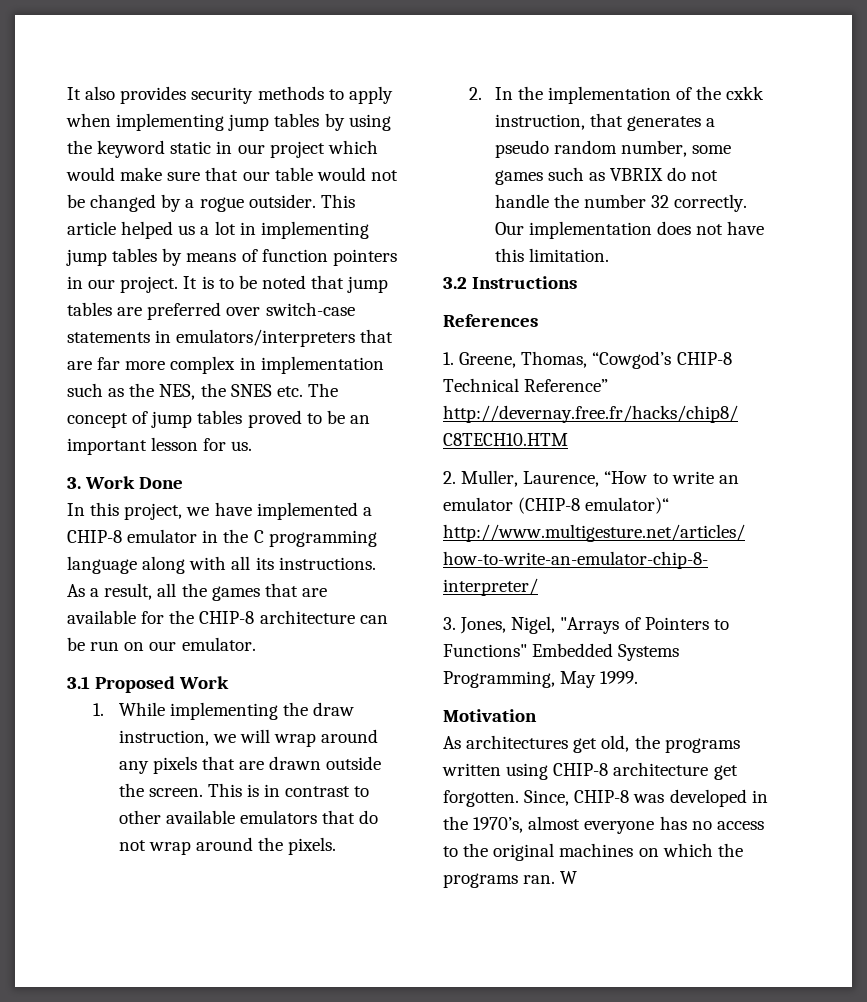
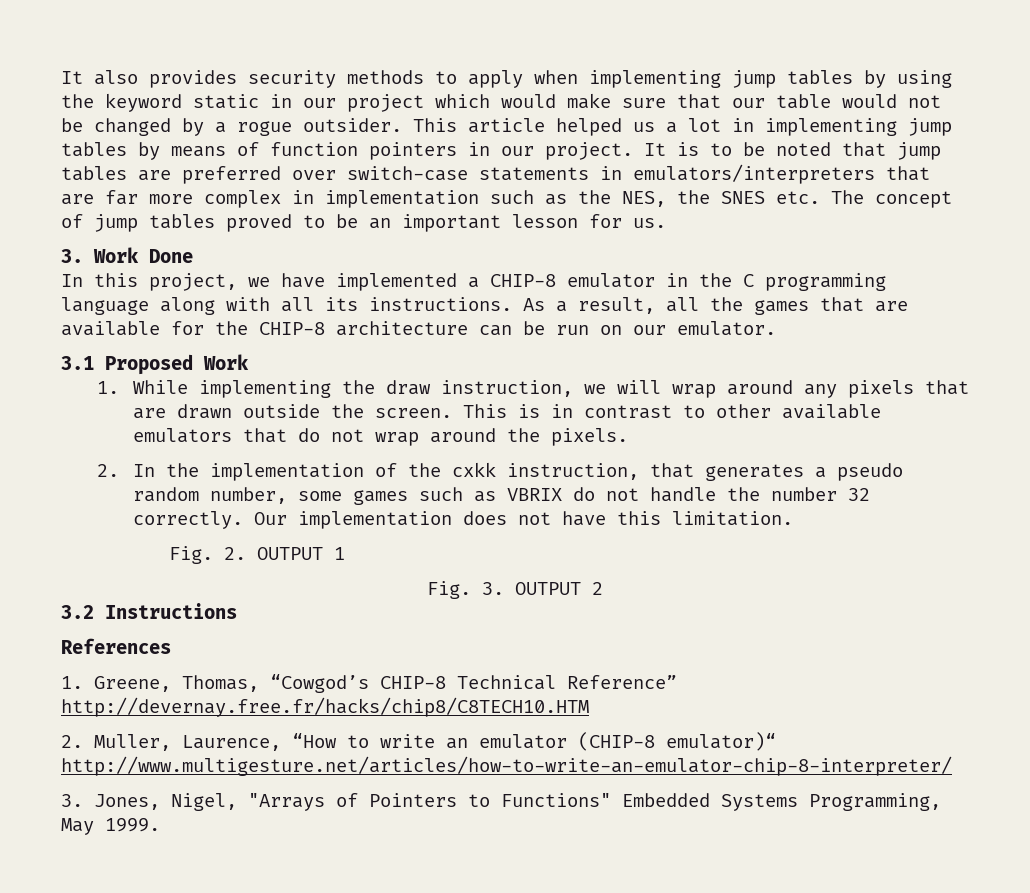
(609, 255) none -> [168,546,345,564] [427,581,603,599] // Fig. 2. OUTPUT 1 // Fig. 3. OUTPUT 2
[443,709,537,722] [443,735,740,753] [442,762,738,780] [443,789,768,807] [443,816,764,834] [443,843,743,861] [443,871,578,888] // Motivation // As architectures get old, the programs written using CHIP-8 architecture get forgotten. Since, CHIP-8 was developed in the 1970’s, almost everyone has no access to the original machines on which the programs ran. W -> (160, 825) none

